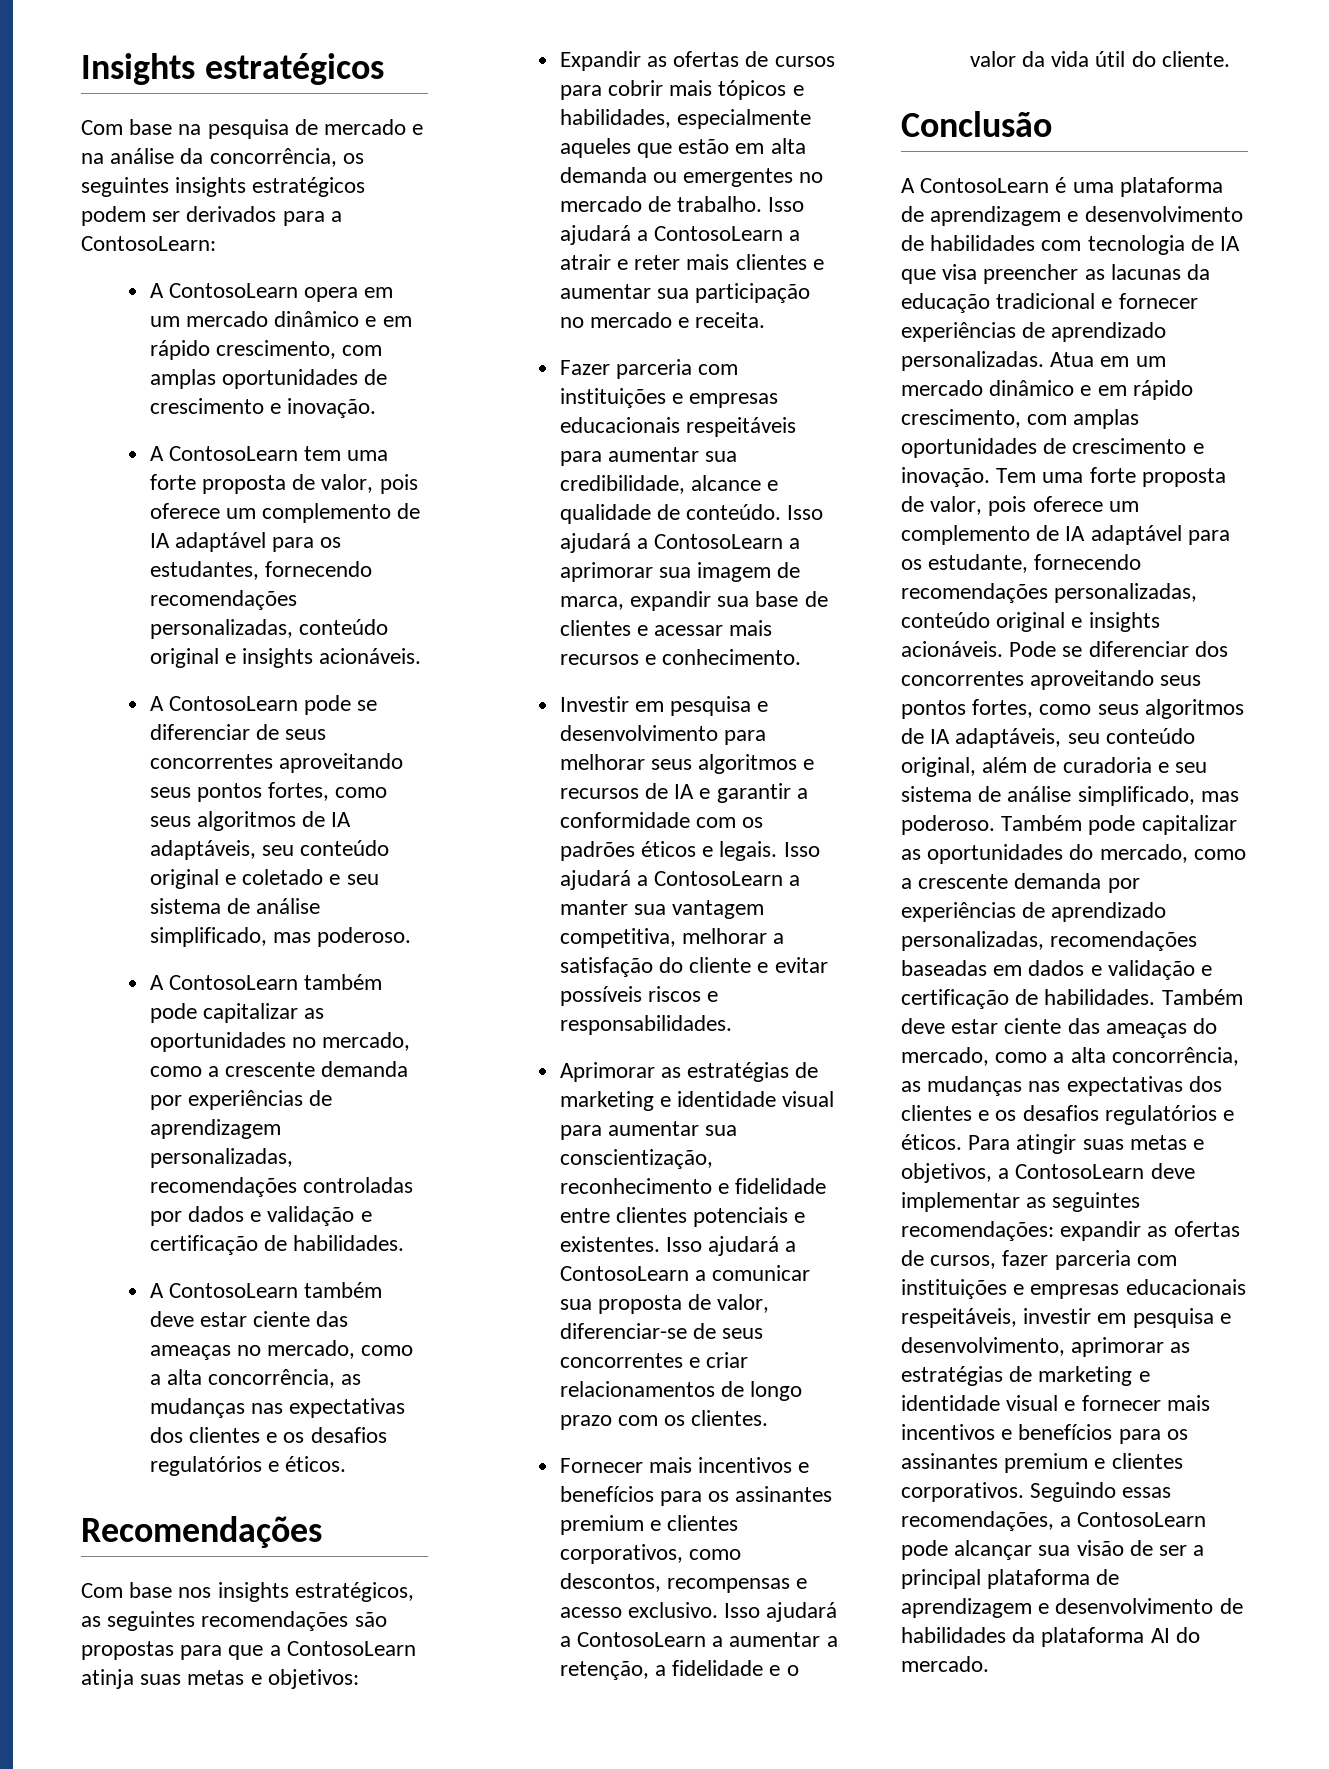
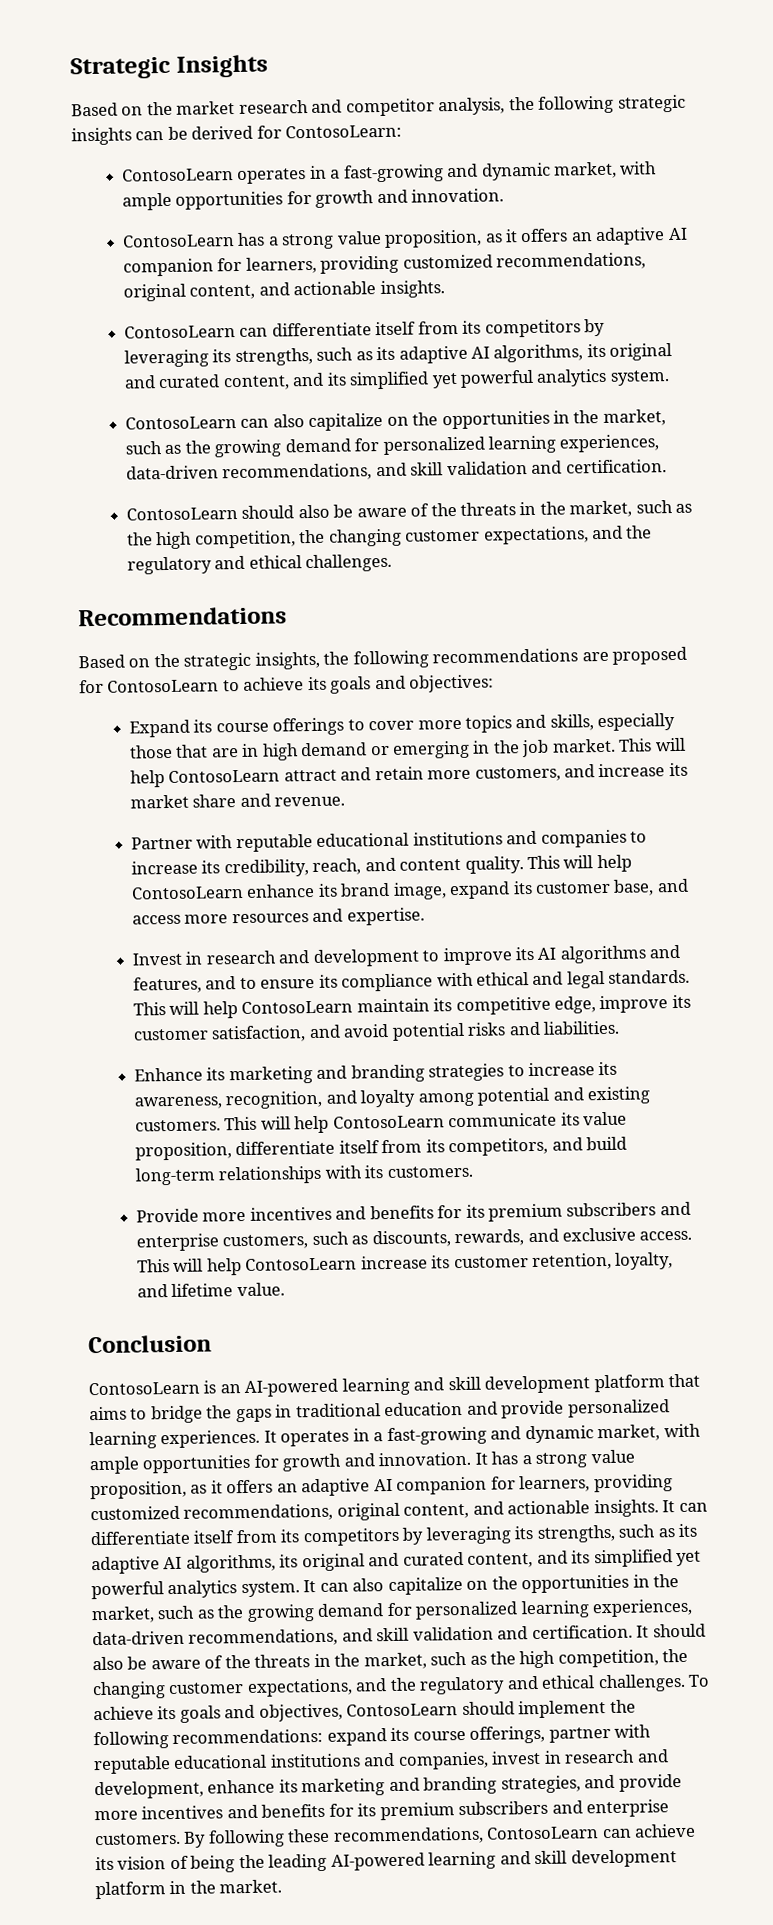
(81, 69) none -> [70,56,171,80] Strategic
[204,53,384,85] [81,119,424,139] [81,148,364,167] [81,177,366,197] [81,206,342,226] [81,236,216,251] [149,283,394,302] [149,311,412,327] [149,340,383,360] [149,369,388,389] [149,398,377,418] [149,446,389,461] [149,474,418,494] [149,503,421,523] [149,532,342,552] [149,561,372,580] [149,590,297,610] [149,619,388,639] [149,648,422,668] [149,695,378,715] [149,724,327,740] [149,753,403,773] [149,782,388,802] [149,811,352,831] [149,840,390,860] [149,869,379,889] [149,898,321,914] [149,927,412,947] [149,974,383,990] [149,1003,325,1023] [149,1032,411,1052] [149,1061,409,1077] [149,1090,333,1110] [149,1119,281,1139] [149,1148,293,1168] [149,1177,413,1197] [149,1206,372,1226] [149,1235,405,1255] [149,1282,383,1298] [149,1311,349,1327] [149,1340,414,1360] [149,1369,362,1388] [149,1398,406,1418] [149,1427,387,1443] [149,1456,347,1476] [81,1516,322,1548] [81,1582,414,1602] [81,1611,387,1631] [81,1641,416,1660] [81,1669,359,1689] [559,51,835,71] [559,80,804,100] [559,109,811,129] [559,138,806,158] [559,167,824,187] [559,196,805,212] [559,225,801,245] [559,254,824,270] [559,283,811,303] [559,312,766,328] [559,359,739,379] [559,388,779,408] [559,417,796,437] [559,447,738,466] [559,475,779,494] [559,504,824,524] [559,533,801,553] [559,562,801,582] [559,591,828,611] [559,620,773,636] [559,649,802,665] [559,696,769,716] [559,725,766,745] [559,754,815,774] [559,783,808,803] [559,812,764,828] [559,841,820,861] [559,870,801,890] [559,900,765,919] [559,928,785,948] [559,957,828,977] [559,986,719,1006] [559,1015,732,1035] [559,1062,819,1082] [559,1091,835,1111] [559,1121,738,1140] [559,1149,713,1169] [559,1178,827,1194] [559,1207,806,1227] [559,1236,797,1256] [559,1265,811,1281] [559,1294,770,1314] [559,1323,764,1339] [559,1352,749,1368] [559,1381,803,1401] [559,1410,769,1430] [559,1457,810,1473] [559,1486,833,1506] [559,1515,739,1535] [559,1544,741,1564] [559,1573,808,1593] [559,1602,838,1622] [559,1632,838,1647] [559,1660,799,1680] [969,51,1230,67] [901,111,1052,137] [901,177,1223,197] [901,206,1243,226] [901,235,1241,255] [901,264,1211,284] [901,293,1198,313] [901,322,1167,342] [901,351,1166,371] [901,380,1193,400] [901,409,1140,429] [901,438,1204,458] [901,467,1226,487] [901,496,1139,516] [901,525,1230,545] [901,554,1142,573] [901,583,1198,603] [901,612,1160,632] [901,641,1228,657] [901,670,1202,690] [901,699,1244,719] [901,728,1195,748] [901,757,1208,777] [901,786,1239,806] [901,815,1237,835] [901,844,1246,864] [901,873,1140,893] [901,902,1167,922] [901,931,1198,951] [901,960,1213,980] [901,989,1243,1009] [901,1018,1218,1038] [901,1047,1239,1066] [901,1076,1222,1096] [901,1105,1235,1125] [901,1134,1205,1154] [901,1163,1195,1183] [901,1192,1141,1212] [901,1221,1240,1241] [901,1250,1177,1270] [901,1279,1246,1299] [901,1308,1231,1328] [901,1337,1191,1357] [901,1366,1150,1386] [901,1395,1210,1411] [901,1424,1188,1444] [901,1453,1183,1473] [901,1482,1172,1502] [901,1511,1207,1531] [901,1540,1205,1560] [901,1569,1120,1589] [901,1598,1243,1618] [901,1627,1200,1647] [901,1656,989,1672] estratégicos // Com base na pesquisa de mercado e na análise da concorrência, os seguintes insights estratégicos podem ser derivados para a ContosoLearn: // A ContosoLearn opera em um mercado dinâmico e em rápido crescimento, com amplas oportunidades de crescimento e inovação. // A ContosoLearn tem uma forte proposta de valor, pois oferece um complemento de IA adaptável para os estudantes, fornecendo recomendações personalizadas, conteúdo original e insights acionáveis. // A ContosoLearn pode se diferenciar de seus concorrentes aproveitando seus pontos fortes, como seus algoritmos de IA adaptáveis, seu conteúdo original e coletado e seu sistema de análise simplificado, mas poderoso. // A ContosoLearn também pode capitalizar as oportunidades no mercado, como a crescente demanda por experiências de aprendizagem personalizadas, recomendações controladas por dados e validação e certificação de habilidades. // A ContosoLearn também deve estar ciente das ameaças no mercado, como a alta concorrência, as mudanças nas expectativas dos clientes e os desafios regulatórios e éticos. // Recomendações // Com base nos insights estratégicos, as seguintes recomendações são propostas para que a ContosoLearn atinja suas metas e objetivos: // Expandir as ofertas de cursos para cobrir mais tópicos e habilidades, especialmente aqueles que estão em alta demanda ou emergentes no mercado de trabalho. Isso ajudará a ContosoLearn a atrair e reter mais clientes e aumentar sua participação no mercado e receita. // Fazer parceria com instituições e empresas educacionais respeitáveis para aumentar sua credibilidade, alcance e qualidade de conteúdo. Isso ajudará a ContosoLearn a aprimorar sua imagem de marca, expandir sua base de clientes e acessar mais recursos e conhecimento. // Investir em pesquisa e desenvolvimento para melhorar seus algoritmos e recursos de IA e garantir a conformidade com os padrões éticos e legais. Isso ajudará a ContosoLearn a manter sua vantagem competitiva, melhorar a satisfação do cliente e evitar possíveis riscos e responsabilidades. // Aprimorar as estratégias de marketing e identidade visual para aumentar sua conscientização, reconhecimento e fidelidade entre clientes potenciais e existentes. Isso ajudará a ContosoLearn a comunicar sua proposta de valor, diferenciar-se de seus concorrentes e criar relacionamentos de longo prazo com os clientes. // Fornecer mais incentivos e benefícios para os assinantes premium e clientes corporativos, como descontos, recompensas e acesso exclusivo. Isso ajudará a ContosoLearn a aumentar a retenção, a fidelidade e o valor da vida útil do cliente. // Conclusão // A ContosoLearn é uma plataforma de aprendizagem e desenvolvimento de habilidades com tecnologia de IA que visa preencher as lacunas da educação tradicional e fornecer experiências de aprendizado personalizadas. Atua em um mercado dinâmico e em rápido crescimento, com amplas oportunidades de crescimento e inovação. Tem uma forte proposta de valor, pois oferece um complemento de IA adaptável para os estudante, fornecendo recomendações personalizadas, conteúdo original e insights acionáveis. Pode se diferenciar dos concorrentes aproveitando seus pontos fortes, como seus algoritmos de IA adaptáveis, seu conteúdo original, além de curadoria e seu sistema de análise simplificado, mas poderoso. Também pode capitalizar as oportunidades do mercado, como a crescente demanda por experiências de aprendizado personalizadas, recomendações baseadas em dados e validação e certificação de habilidades. Também deve estar ciente das ameaças do mercado, como a alta concorrência, as mudanças nas expectativas dos clientes e os desafios regulatórios e éticos. Para atingir suas metas e objetivos, a ContosoLearn deve implementar as seguintes recomendações: expandir as ofertas de cursos, fazer parceria com instituições e empresas educacionais respeitáveis, investir em pesquisa e desenvolvimento, aprimorar as estratégias de marketing e identidade visual e fornecer mais incentivos e benefícios para os assinantes premium e clientes corporativos. Seguindo essas recomendações, a ContosoLearn pode alcançar sua visão de ser a principal plataforma de aprendizagem e desenvolvimento de habilidades da plataforma AI do mercado. -> [71,94,686,117] [71,124,403,146] [121,161,658,184] [121,188,505,211] [121,227,688,250] [122,252,647,277] [122,280,445,302] [123,318,605,339] [123,342,673,368] [123,368,670,391] [124,409,666,432] [124,434,660,458] [125,459,667,482] [125,500,693,521] [126,525,653,550] [126,553,393,575] [78,606,287,627] [78,646,688,671] [79,674,495,694] [128,712,676,738] [128,737,686,761] [129,762,688,788] [129,793,346,809] [130,829,647,853] [130,854,632,878] [130,878,689,900] [131,907,425,926] [131,944,681,968] [132,969,691,994] [132,994,691,1019] [132,1020,620,1043] [133,1061,618,1085] [133,1086,650,1110] [134,1111,627,1134] [134,1136,627,1161] [134,1165,473,1186] [135,1201,691,1223] [135,1227,693,1252] [136,1252,674,1276] [136,1282,285,1298] [88,1334,212,1354] [88,1373,701,1397] [89,1399,670,1424] [89,1423,701,1450] [89,1449,635,1475] [90,1474,673,1500] [90,1499,708,1522] [90,1523,698,1547] [91,1549,702,1575] [91,1574,680,1600] [91,1598,694,1624] [92,1623,706,1647] [92,1648,689,1671] [92,1673,711,1700] [93,1699,636,1723] [93,1724,652,1750] [93,1749,669,1775] [94,1774,682,1800] [94,1799,670,1821] [94,1823,697,1848] [95,1849,677,1873] [95,1879,283,1900] // Based on the market research and competitor analysis, the following strategic insights can be derived for ContosoLearn: // ContosoLearn operates in a fast-growing and dynamic market, with ample opportunities for growth and innovation. // ContosoLearn has a strong value proposition, as it offers an adaptive AI companion for learners, providing customized recommendations, original content, and actionable insights. // ContosoLearn can differentiate itself from its competitors by leveraging its strengths, such as its adaptive AI algorithms, its original and curated content, and its simplified yet powerful analytics system. // ContosoLearn can also capitalize on the opportunities in the market, such as the growing demand for personalized learning experiences, data-driven recommendations, and skill validation and certification. // ContosoLearn should also be aware of the threats in the market, such as the high competition, the changing customer expectations, and the regulatory and ethical challenges. // Recommendations // Based on the strategic insights, the following recommendations are proposed for ContosoLearn to achieve its goals and objectives: // Expand its course offerings to cover more topics and skills, especially those that are in high demand or emerging in the job market. This will help ContosoLearn attract and retain more customers, and increase its market share and revenue. // Partner with reputable educational institutions and companies to increase its credibility, reach, and content quality. This will help ContosoLearn enhance its brand image, expand its customer base, and access more resources and expertise. // Invest in research and development to improve its AI algorithms and features, and to ensure its compliance with ethical and legal standards. This will help ContosoLearn maintain its competitive edge, improve its customer satisfaction, and avoid potential risks and liabilities. // Enhance its marketing and branding strategies to increase its awareness, recognition, and loyalty among potential and existing customers. This will help ContosoLearn communicate its value proposition, differentiate itself from its competitors, and build long-term relationships with its customers. // Provide more incentives and benefits for its premium subscribers and enterprise customers, such as discounts, rewards, and exclusive access. This will help ContosoLearn increase its customer retention, loyalty, and lifetime value. // Conclusion // ContosoLearn is an AI-powered learning and skill development platform that aims to bridge the gaps in traditional education and provide personalized learning experiences. It operates in a fast-growing and dynamic market, with ample opportunities for growth and innovation. It has a strong value proposition, as it offers an adaptive AI companion for learners, providing customized recommendations, original content, and actionable insights. It can differentiate itself from its competitors by leveraging its strengths, such as its adaptive AI algorithms, its original and curated content, and its simplified yet powerful analytics system. It can also capitalize on the opportunities in the market, such as the growing demand for personalized learning experiences, data-driven recommendations, and skill validation and certification. It should also be aware of the threats in the market, such as the high competition, the changing customer expectations, and the regulatory and ethical challenges. To achieve its goals and objectives, ContosoLearn should implement the following recommendations: expand its course offerings, partner with reputable educational institutions and companies, invest in research and development, enhance its marketing and branding strategies, and provide more incentives and benefits for its premium subscribers and enterprise customers. By following these recommendations, ContosoLearn can achieve its vision of being the leading AI-powered learning and skill development platform in the market.

